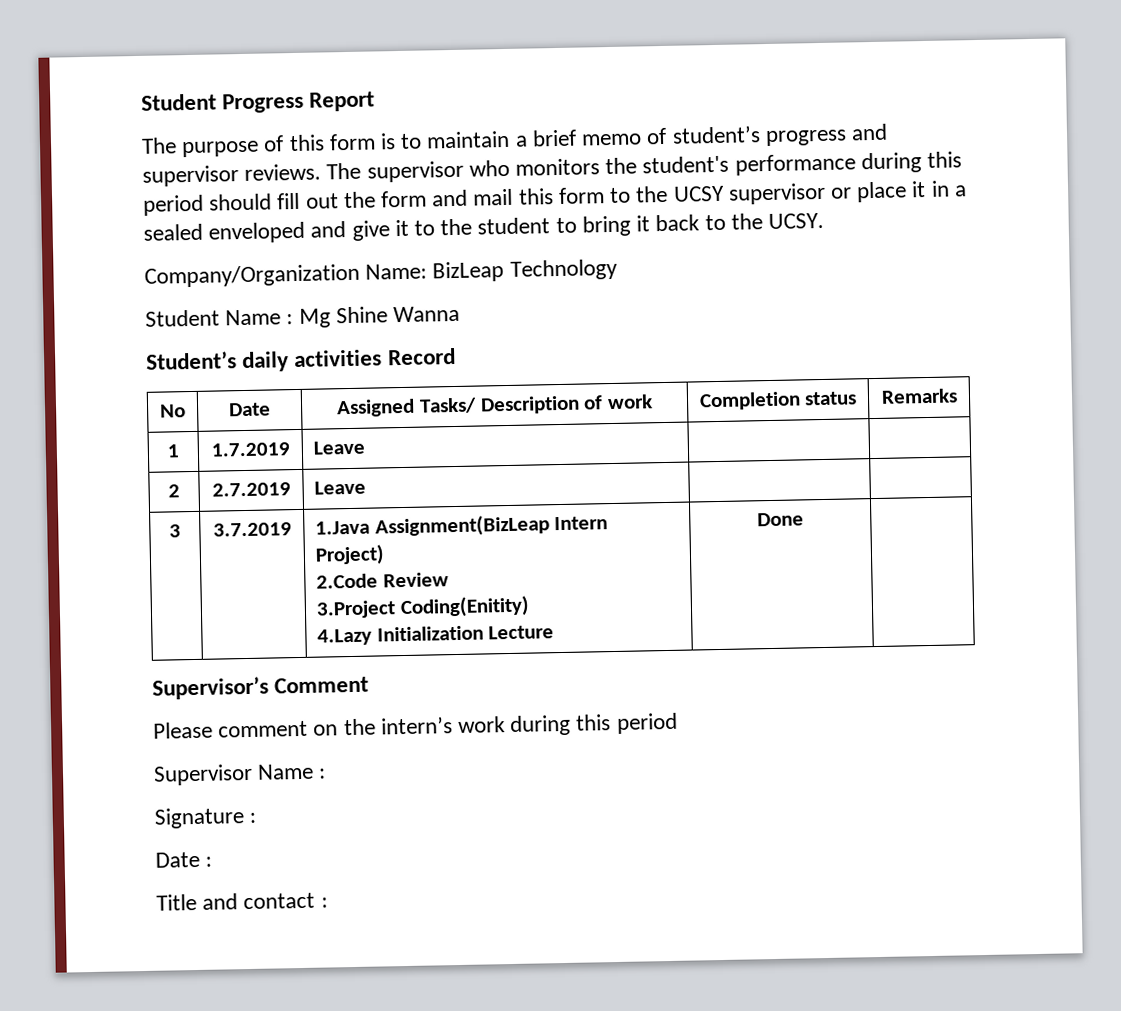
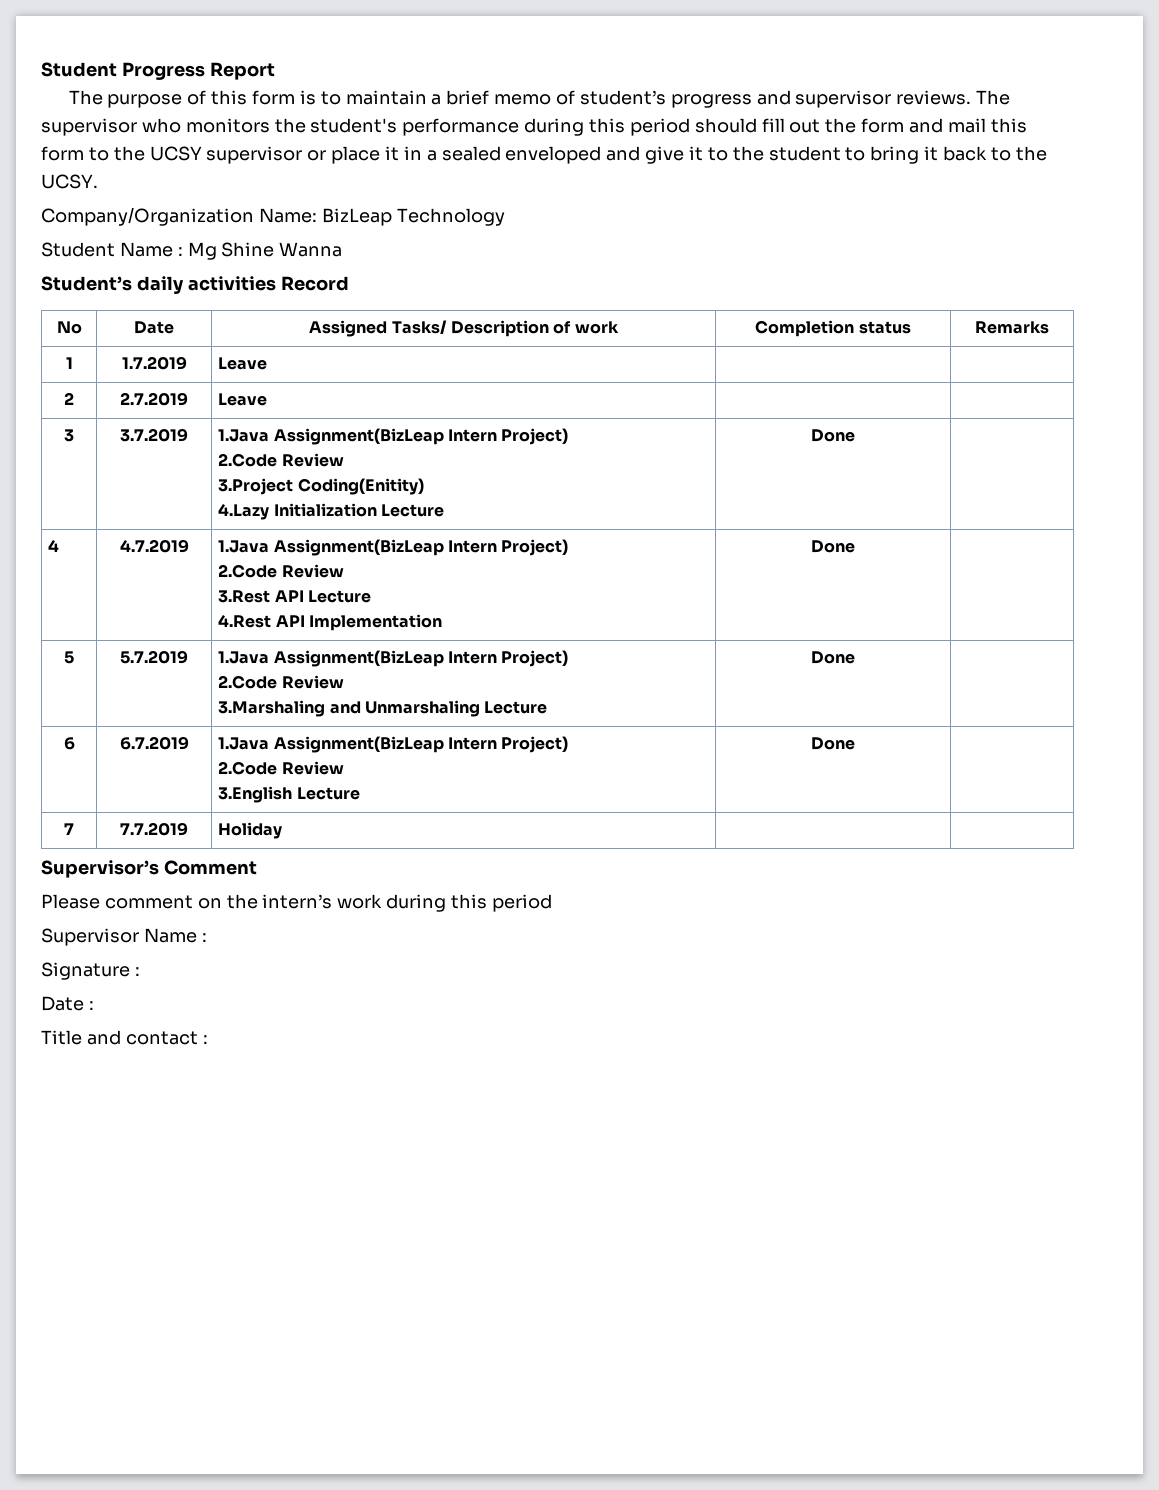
(804, 519) none -> [48,539,60,552] [119,539,189,553] [218,539,569,556] [218,564,344,578] [218,590,371,603] [218,614,442,631] [811,540,855,553] [64,651,74,664] [120,650,188,664] [218,650,569,667] [218,675,344,689] [218,700,548,717] [811,651,855,664] [63,737,75,750] [119,736,189,750] [218,736,569,753] [218,761,344,775] [218,786,360,803] [811,737,855,750] [64,823,74,835] [120,822,188,836] [218,822,283,839] // 4 | 4.7.2019 | 1.Java Assignment(BizLeap Intern Project) // 2.Code Review // 3.Rest API Lecture // 4.Rest API Implementation | Done | // 5 | 5.7.2019 | 1.Java Assignment(BizLeap Intern Project) // 2.Code Review // 3.Marshaling and Unmarshaling Lecture | Done | // 6 | 6.7.2019 | 1.Java Assignment(BizLeap Intern Project) // 2.Code Review // 3.English Lecture | Done | // 7 | 7.7.2019 | Holiday | |

